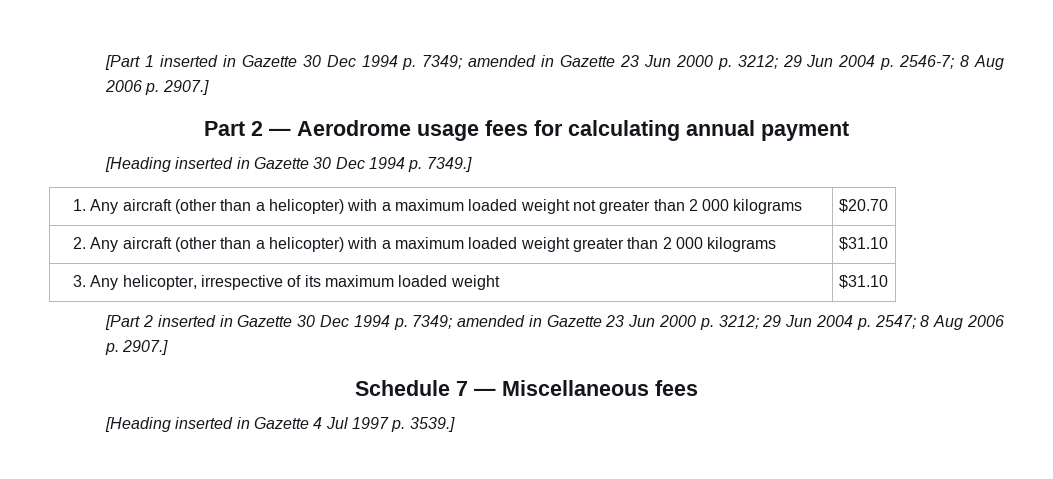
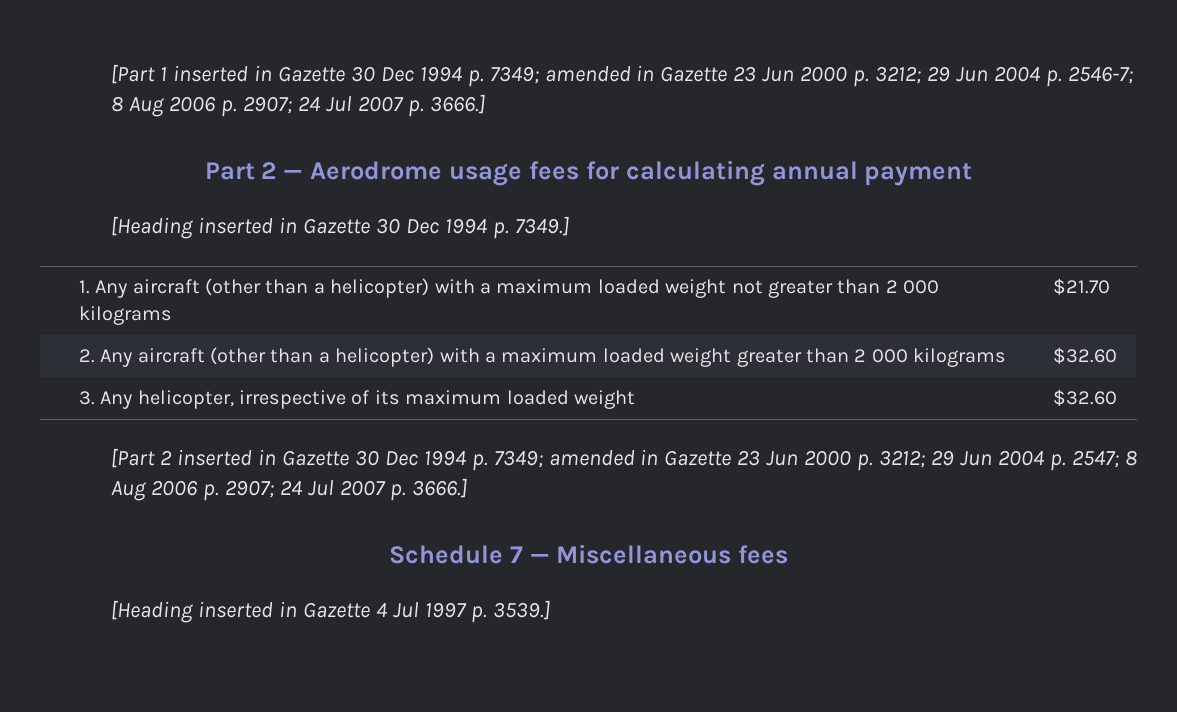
[162,80,209,95] 2907.] -> [242,94,485,117] 2907; 24 Jul 2007 p. 3666.]
[838,199,888,213] $20.70 -> [1053,278,1111,295] $21.70
[838,237,888,251] $31.10 -> [1053,347,1118,364] $32.60
[838,275,888,289] $31.10 -> [1053,389,1118,406] $32.60
[122,340,169,355] 2907.] -> [224,478,467,501] 2907; 24 Jul 2007 p. 3666.]

